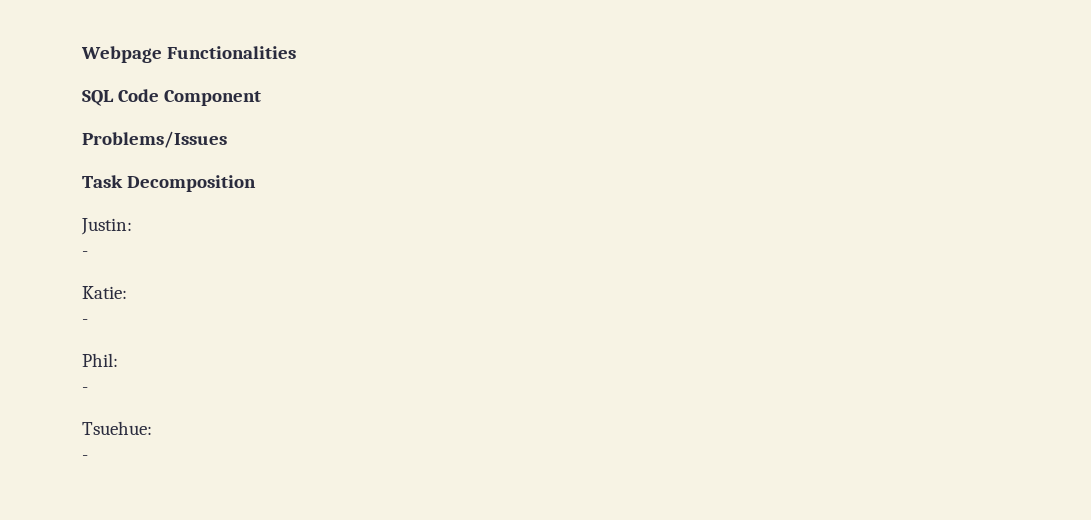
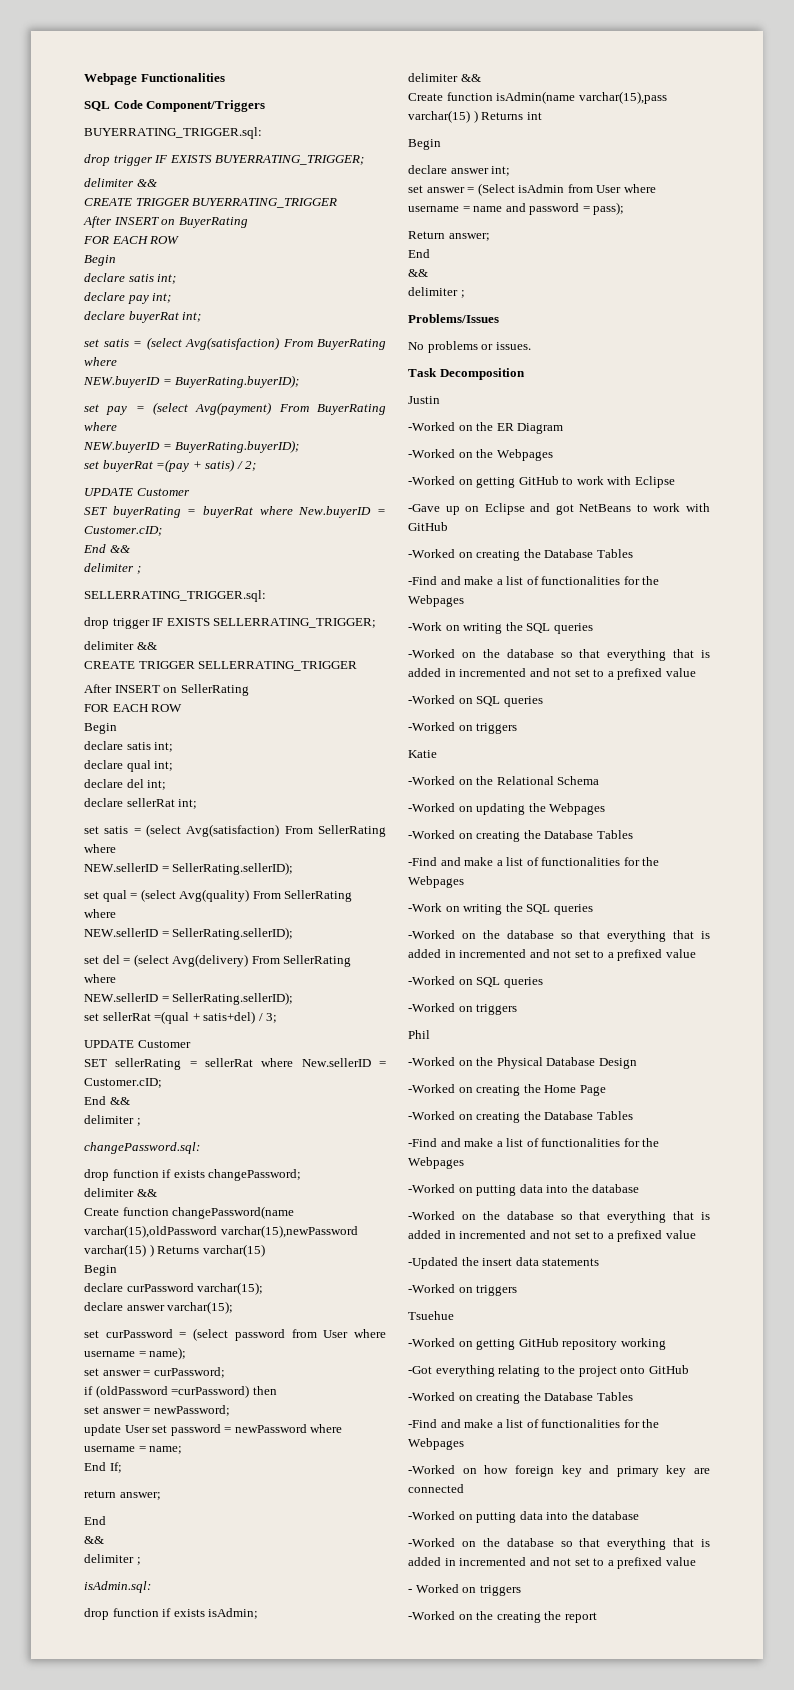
[164,90,262,106] [82,131,227,148] [82,175,257,192] [81,218,132,235] [82,251,88,256] [82,286,127,299] [82,319,88,324] [82,353,118,367] [82,387,88,392] [82,421,152,435] [82,455,88,460] Component // Problems/Issues // Task Decomposition // Justin: // - // Katie: // - // Phil: // - // Tsuehue: // - -> [146,100,266,112] [84,127,262,139] [84,154,365,166] [84,178,158,187] [84,198,338,208] [83,216,248,228] [83,236,180,244] [84,255,116,266] [84,273,177,284] [84,292,172,304] [84,311,202,323] [84,337,386,350] [84,357,117,366] [83,375,300,388] [84,402,386,415] [84,422,117,431] [83,440,300,453] [84,459,257,472] [84,488,190,496] [84,506,386,518] [84,526,162,536] [83,544,131,553] [84,563,141,574] [84,590,266,602] [84,617,377,629] [84,641,157,650] [84,661,358,671] [84,684,249,696] [84,704,183,712] [84,723,117,734] [84,741,174,752] [84,760,174,772] [84,779,167,790] [84,798,198,809] [84,824,386,837] [84,844,116,853] [84,862,294,875] [84,889,353,902] [84,909,116,918] [84,927,294,940] [84,954,352,967] [84,974,116,983] [84,992,294,1005] [84,1011,278,1024] [84,1040,191,1048] [84,1058,386,1070] [84,1078,162,1088] [84,1096,130,1105] [84,1115,141,1126] [84,1142,200,1154] [84,1169,302,1181] [84,1188,157,1197] [84,1206,295,1219] [84,1225,358,1238] [84,1244,265,1257] [84,1265,117,1276] [84,1282,264,1295] [84,1301,234,1314] [84,1328,387,1341] [84,1347,187,1360] [84,1367,225,1378] [84,1385,277,1398] [84,1405,230,1416] [84,1424,343,1436] [84,1446,183,1454] [84,1462,122,1473] [84,1490,161,1500] [84,1516,106,1525] [84,1536,104,1544] [84,1554,141,1565] [84,1581,151,1593] [84,1608,259,1620] [408,73,481,82] [408,91,667,104] [408,110,542,123] [408,139,441,150] [408,165,511,176] [408,183,656,196] [408,202,625,215] [408,231,490,241] [408,249,430,258] [408,269,428,277] [408,287,465,298] [408,314,499,323] [408,341,531,353] [408,368,525,380] [408,396,440,404] [408,422,564,434] [408,449,553,461] [408,476,675,488] [408,503,710,515] [408,522,448,531] [408,549,633,561] [408,576,660,585] [408,595,464,607] [408,622,593,634] [408,649,710,661] [408,668,696,680] [408,695,543,707] [408,722,518,734] [408,750,437,758] [408,776,600,785] [408,803,606,815] [408,830,633,842] [408,857,660,866] [408,876,464,888] [408,903,593,915] [408,930,710,942] [408,949,696,961] [408,976,543,988] [408,1003,518,1015] [408,1030,430,1039] [408,1057,637,1069] [408,1084,606,1096] [408,1111,633,1123] [408,1138,660,1147] [408,1157,464,1169] [408,1184,640,1196] [408,1211,710,1223] [408,1230,696,1242] [408,1257,600,1269] [408,1284,518,1296] [408,1311,454,1320] [408,1338,666,1350] [408,1365,689,1377] [408,1392,633,1404] [408,1419,660,1428] [408,1438,464,1450] [408,1465,710,1477] [408,1484,464,1493] [408,1511,640,1523] [408,1538,710,1550] [408,1557,696,1569] [408,1584,521,1596] [408,1611,597,1623] Component/Triggers // BUYERRATING_TRIGGER.sql: // drop trigger IF EXISTS BUYERRATING_TRIGGER; // delimiter && // CREATE TRIGGER BUYERRATING_TRIGGER // After INSERT on BuyerRating // FOR EACH ROW // Begin // declare satis int; // declare pay int; // declare buyerRat int; // set satis = (select Avg(satisfaction) From BuyerRating where // NEW.buyerID = BuyerRating.buyerID); // set pay = (select Avg(payment) From BuyerRating where // NEW.buyerID = BuyerRating.buyerID); // set buyerRat =(pay + satis) / 2; // UPDATE Customer // SET buyerRating = buyerRat where New.buyerID = Customer.cID; // End && // delimiter ; // SELLERRATING_TRIGGER.sql: // drop trigger IF EXISTS SELLERRATING_TRIGGER; // delimiter && // CREATE TRIGGER SELLERRATING_TRIGGER // After INSERT on SellerRating // FOR EACH ROW // Begin // declare satis int; // declare qual int; // declare del int; // declare sellerRat int; // set satis = (select Avg(satisfaction) From SellerRating where // NEW.sellerID = SellerRating.sellerID); // set qual = (select Avg(quality) From SellerRating where // NEW.sellerID = SellerRating.sellerID); // set del = (select Avg(delivery) From SellerRating where // NEW.sellerID = SellerRating.sellerID); // set sellerRat =(qual + satis+del) / 3; // UPDATE Customer // SET sellerRating = sellerRat where New.sellerID = Customer.cID; // End && // delimiter ; // changePassword.sql: // drop function if exists changePassword; // delimiter && // Create function changePassword(name varchar(15),oldPassword varchar(15),newPassword varchar(15) ) Returns varchar(15) // Begin // declare curPassword varchar(15); // declare answer varchar(15); // set curPassword = (select password from User where username = name); // set answer = curPassword; // if (oldPassword =curPassword) then // set answer = newPassword; // update User set password = newPassword where username = name; // End If; // return answer; // End // && // delimiter ; // isAdmin.sql: // drop function if exists isAdmin; // delimiter && // Create function isAdmin(name varchar(15),pass varchar(15) ) Returns int // Begin // declare answer int; // set answer = (Select isAdmin from User where username = name and password = pass); // Return answer; // End // && // delimiter ; // Problems/Issues // No problems or issues. // Task Decomposition // Justin // -Worked on the ER Diagram // -Worked on the Webpages // -Worked on getting GitHub to work with Eclipse // -Gave up on Eclipse and got NetBeans to work with GitHub // -Worked on creating the Database Tables // -Find and make a list of functionalities for the Webpages // -Work on writing the SQL queries // -Worked on the database so that everything that is added in incremented and not set to a prefixed value // -Worked on SQL queries // -Worked on triggers // Katie // -Worked on the Relational Schema // -Worked on updating the Webpages // -Worked on creating the Database Tables // -Find and make a list of functionalities for the Webpages // -Work on writing the SQL queries // -Worked on the database so that everything that is added in incremented and not set to a prefixed value // -Worked on SQL queries // -Worked on triggers // Phil // -Worked on the Physical Database Design // -Worked on creating the Home Page // -Worked on creating the Database Tables // -Find and make a list of functionalities for the Webpages // -Worked on putting data into the database // -Worked on the database so that everything that is added in incremented and not set to a prefixed value // -Updated the insert data statements // -Worked on triggers // Tsuehue // -Worked on getting GitHub repository working // -Got everything relating to the project onto GitHub // -Worked on creating the Database Tables // -Find and make a list of functionalities for the Webpages // -Worked on how foreign key and primary key are connected // -Worked on putting data into the database // -Worked on the database so that everything that is added in incremented and not set to a prefixed value // - Worked on triggers // -Worked on the creating the report

